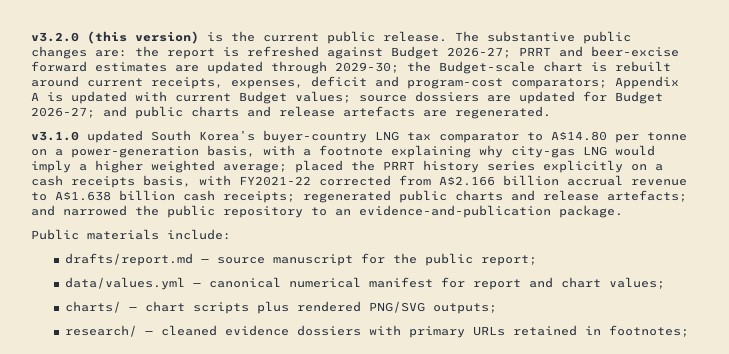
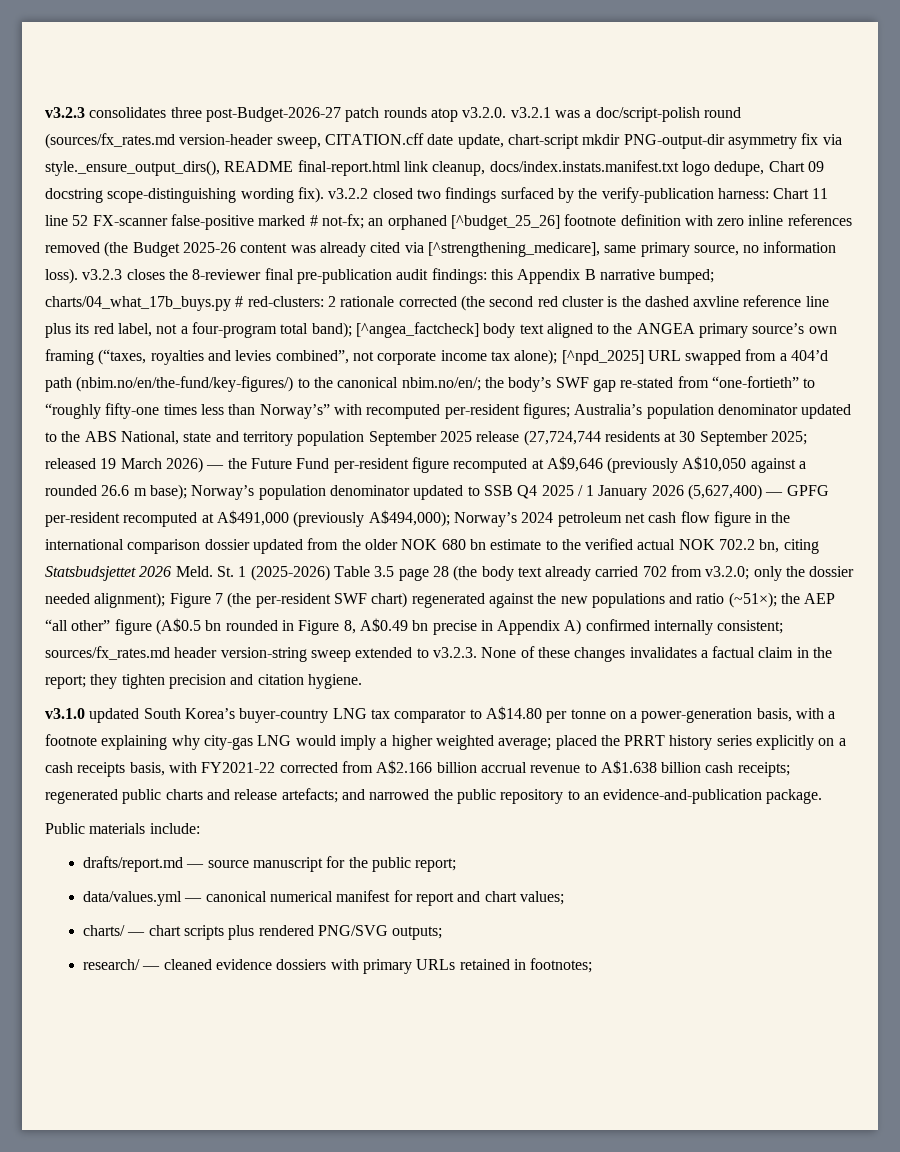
[31,31,631,44] [31,46,679,59] [31,61,671,74] [31,76,679,89] [31,91,663,104] [31,106,551,119] v3.2.0 (this version) is the current public release. The substantive public changes are: the report is refreshed against Budget 2026-27; PRRT and beer-excise forward estimates are updated through 2029-30; the Budget-scale chart is rebuilt around current receipts, expenses, deficit and program-cost comparators; Appendix A is updated with current Budget values; source dossiers are updated for Budget 2026-27; and public charts and release artefacts are regenerated. -> [45,107,741,122] [45,133,842,149] [45,160,824,176] [45,187,829,203] [45,214,852,230] [45,241,837,257] [45,268,715,284] [45,295,829,311] [45,322,837,338] [45,349,829,365] [45,376,816,392] [45,403,852,419] [45,430,808,446] [45,456,807,473] [45,484,829,500] [45,510,791,527] [45,538,819,554] [45,565,855,581] [45,592,836,608] [45,618,784,635] [45,646,833,662] [45,674,362,689] v3.2.3 consolidates three post-Budget-2026-27 patch rounds atop v3.2.0. v3.2.1 was a doc/script-polish round (sources/fx_rates.md version-header sweep, CITATION.cff date update, chart-script mkdir PNG-output-dir asymmetry fix via style._ensure_output_dirs(), README final-report.html link cleanup, docs/index.instats.manifest.txt logo dedupe, Chart 09 docstring scope-distinguishing wording fix). v3.2.2 closed two findings surfaced by the verify-publication harness: Chart 11 line 52 FX-scanner false-positive marked # not-fx; an orphaned [^budget_25_26] footnote definition with zero inline references removed (the Budget 2025-26 content was already cited via [^strengthening_medicare], same primary source, no information loss). v3.2.3 closes the 8-reviewer final pre-publication audit findings: this Appendix B narrative bumped; charts/04_what_17b_buys.py # red-clusters: 2 rationale corrected (the second red cluster is the dashed axvline reference line plus its red label, not a four-program total band); [^angea_factcheck] body text aligned to the ANGEA primary source’s own framing (“taxes, royalties and levies combined”, not corporate income tax alone); [^npd_2025] URL swapped from a 404’d path (nbim.no/en/the-fund/key-figures/) to the canonical nbim.no/en/; the body’s SWF gap re-stated from “one-fortieth” to “roughly fifty-one times less than Norway’s” with recomputed per-resident figures; Australia’s population denominator updated to the ABS National, state and territory population September 2025 release (27,724,744 residents at 30 September 2025; released 19 March 2026) — the Future Fund per-resident figure recomputed at A$9,646 (previously A$10,050 against a rounded 26.6 m base); Norway’s population denominator updated to SSB Q4 2025 / 1 January 2026 (5,627,400) — GPFG per-resident recomputed at A$491,000 (previously A$494,000); Norway’s 2024 petroleum net cash flow figure in the international comparison dossier updated from the older NOK 680 bn estimate to the verified actual NOK 702.2 bn, citing Statsbudsjettet 2026 Meld. St. 1 (2025-2026) Table 3.5 page 28 (the body text already carried 702 from v3.2.0; only the dossier needed alignment); Figure 7 (the per-resident SWF chart) regenerated against the new populations and ratio (~51×); the AEP “all other” figure (A$0.5 bn rounded in Figure 8, A$0.49 bn precise in Appendix A) confirmed internally consistent; sources/fx_rates.md header version-string sweep extended to v3.2.3. None of these changes invalidates a factual claim in the report; they tighten precision and citation hygiene.

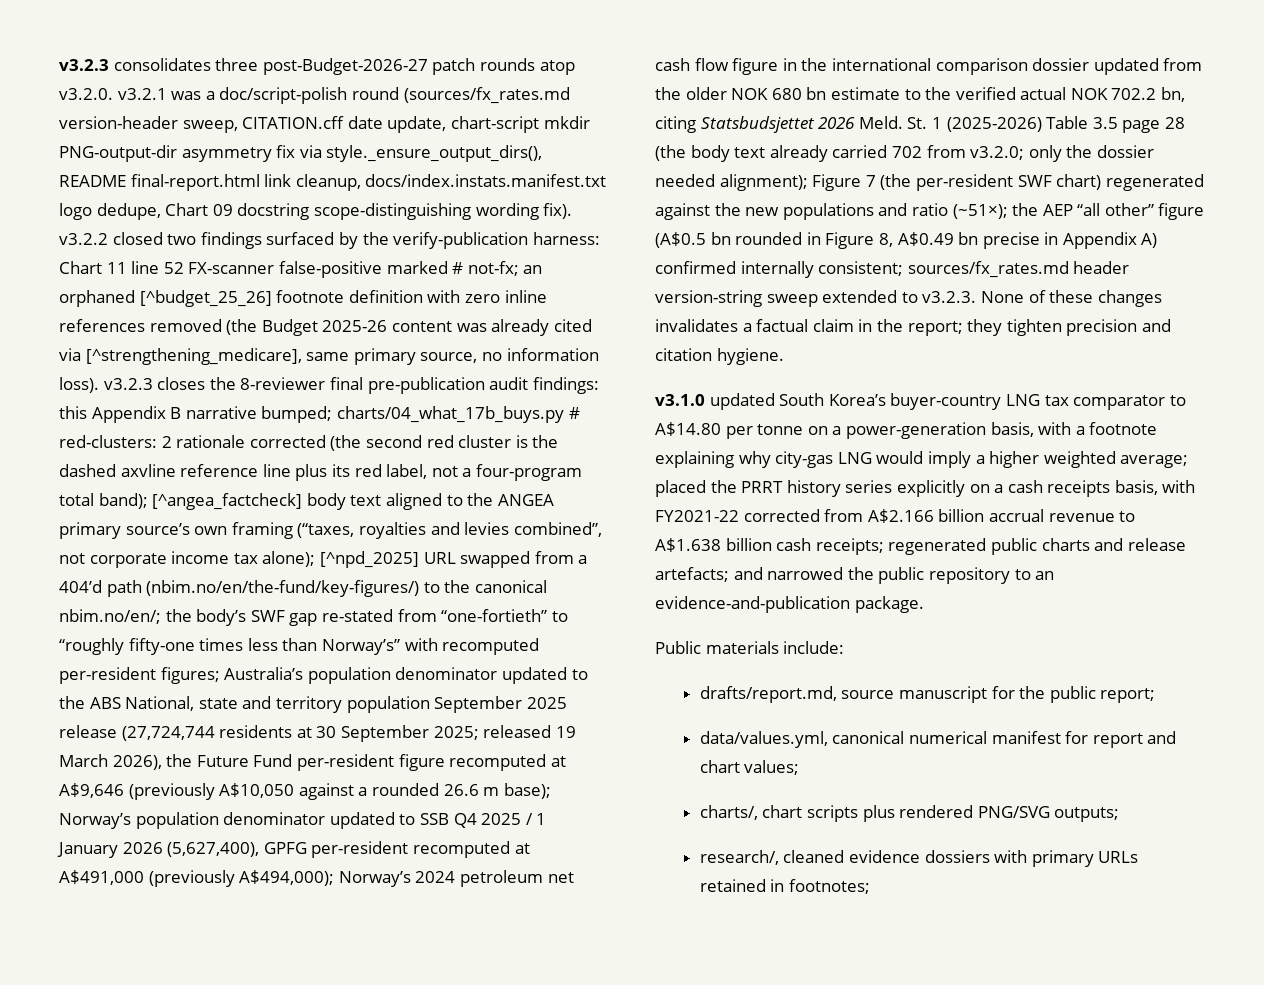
[165,457,225,473] 2026) — -> [112,755,162,770] 2026),
[688,484,784,500] (5,627,400) — -> [167,842,260,857] (5,627,400),
[82,856,205,872] drafts/report.md — -> [699,686,837,703] drafts/report.md,
[82,891,203,906] data/values.yml — -> [699,731,828,748] data/values.yml,
[82,925,146,936] charts/ — -> [699,805,758,820] charts/,
[82,959,161,970] research/ — -> [699,850,779,865] research/,

